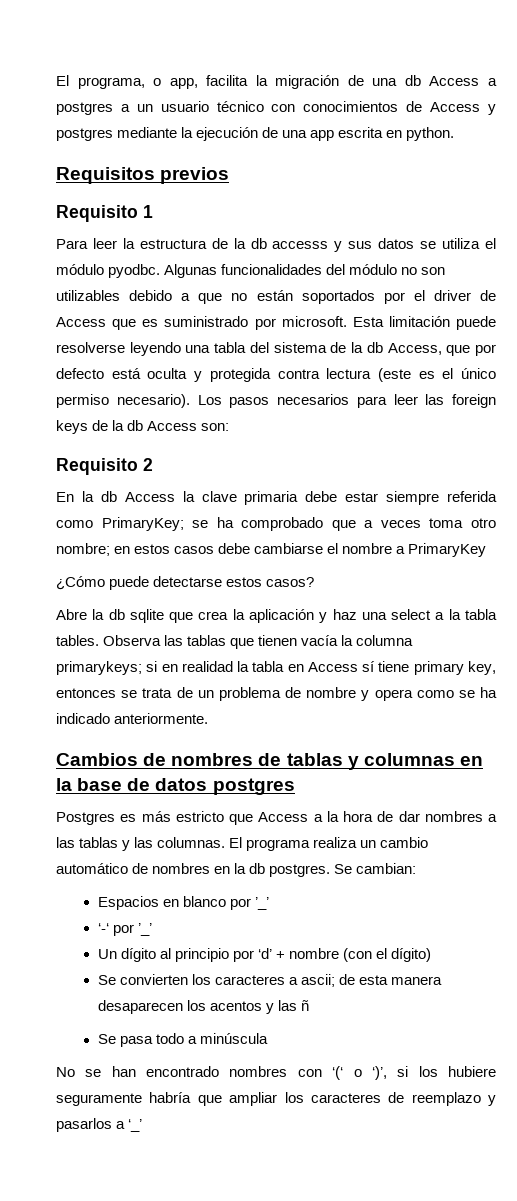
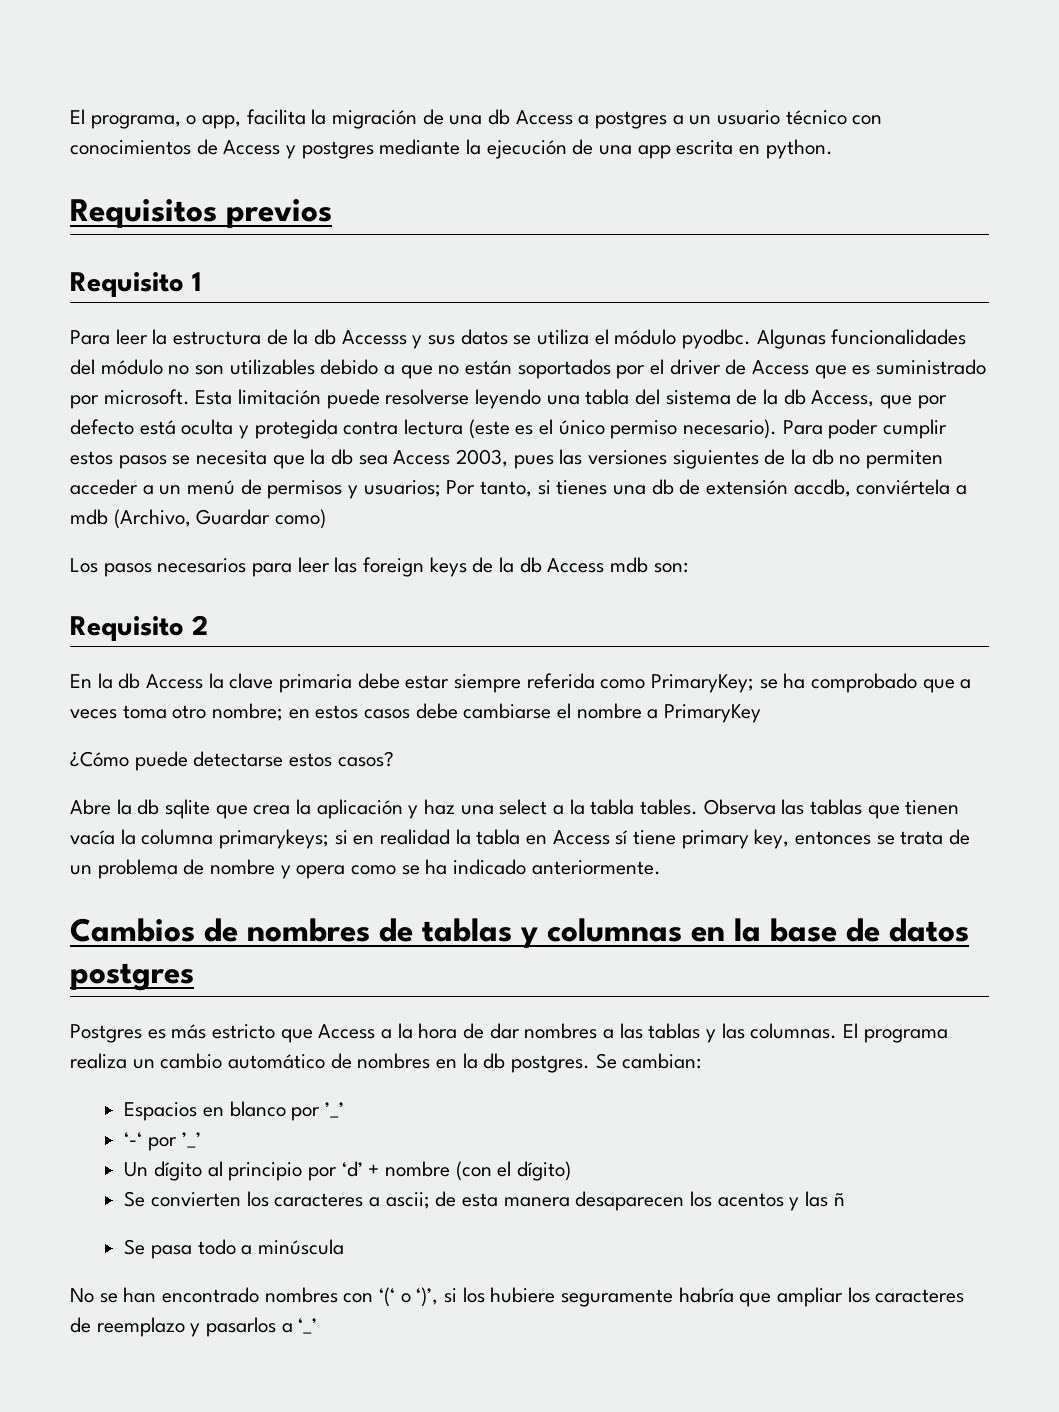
[272,241,329,249] accesss -> [341,330,407,345] Accesss
(190, 401) none -> [782,419,948,439] [70,449,944,469] [70,479,968,499] [70,509,327,529] Para poder cumplir estos pasos se necesita que la db sea Access 2003, pues las versiones siguientes de la db no permiten acceder a un menú de permisos y usuarios; Por tanto, si tienes una db de extensión accdb, conviértela a mdb (Archivo, Guardar como) //
(198, 426) none -> [610,557,649,573] mdb

